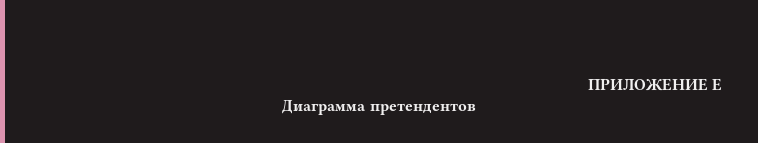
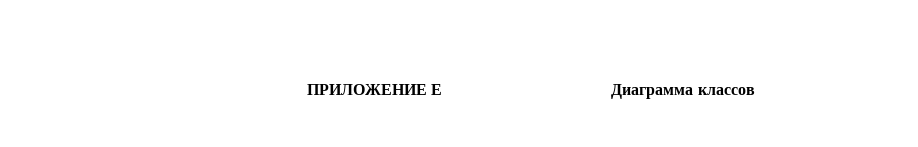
[369,103,476,115] претендентов -> [697,87,755,95] классов

